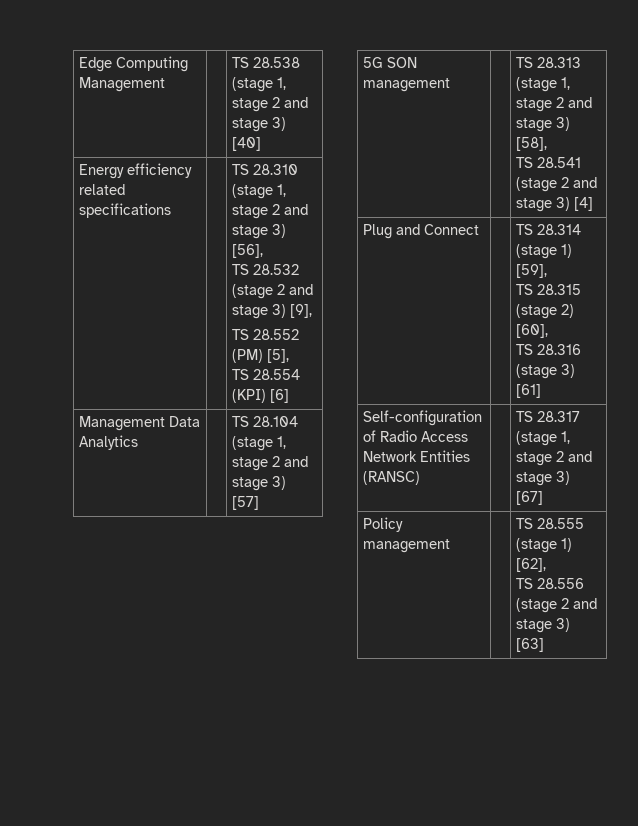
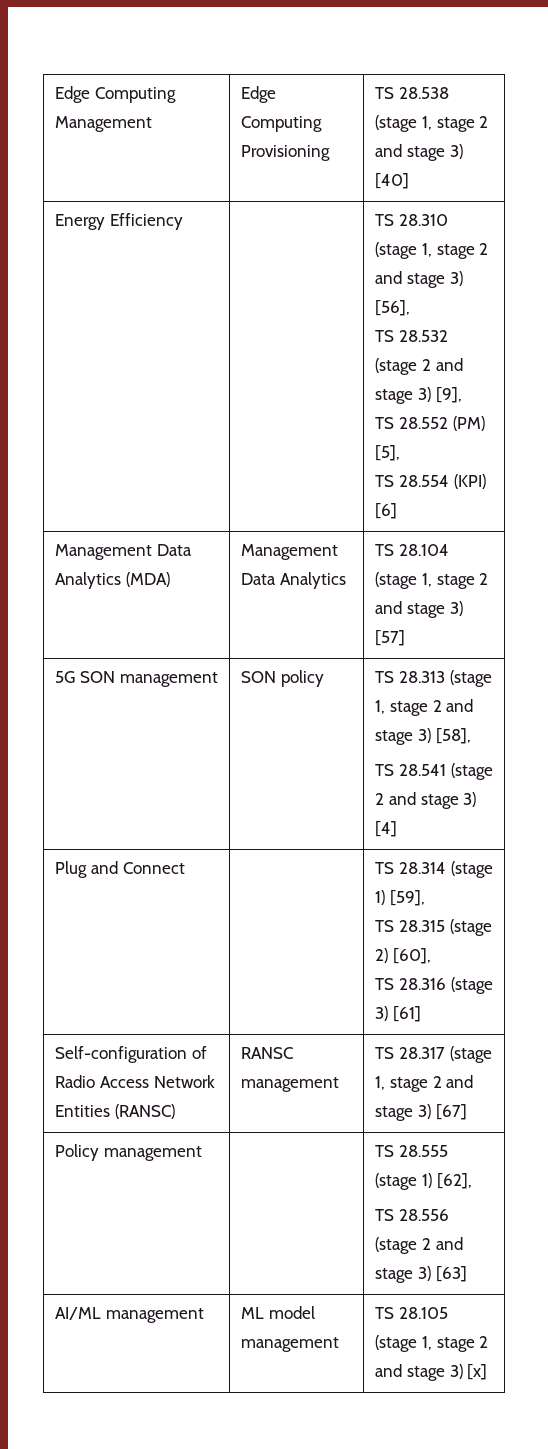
(166, 84) none -> [241,86,277,103] [241,116,323,132] [241,145,331,161] Edge Computing Provisioning
[127,163,193,178] [79,184,126,195] [79,203,172,218] efficiency related specifications -> [109,213,183,230] Efficiency
(139, 442) | -> [125,572,170,587] [241,544,339,560] [241,572,346,589] (MDA) | Management Data Analytics
(451, 85) none -> [241,670,324,687] SON policy
(421, 478) none -> [241,1047,294,1059] [241,1077,340,1092] RANSC management
(545, 645) none -> [55,1307,204,1323] [241,1306,315,1319] [241,1337,340,1352] [375,1307,448,1319] [375,1335,489,1352] [375,1364,488,1381] // AI/ML management | ML model management | TS 28.105 (stage 1, stage 2 and stage 3) [x]

